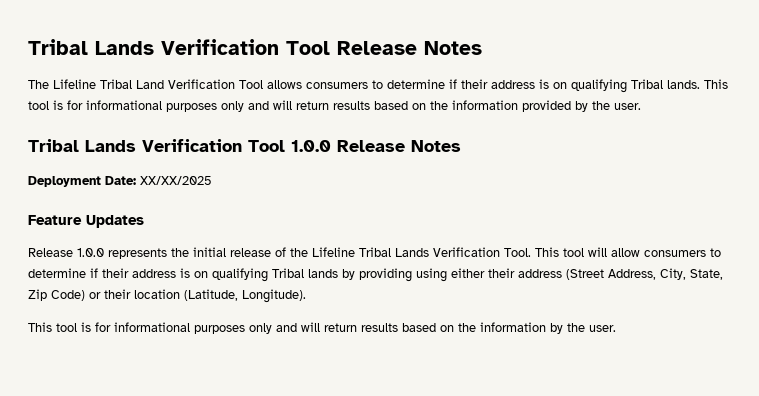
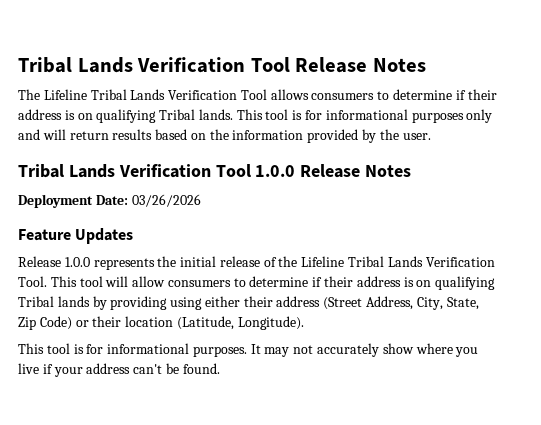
[136,80,164,89] Land -> [130,89,166,100] Lands
[140,176,212,185] XX/XX/2025 -> [131,194,201,207] 03/26/2026
[194,322,616,334] purposes only and will return results based on the information by the user. -> [192,343,479,357] [18,363,220,377] purposes. It may not accurately show where you live if your address can't be found.

